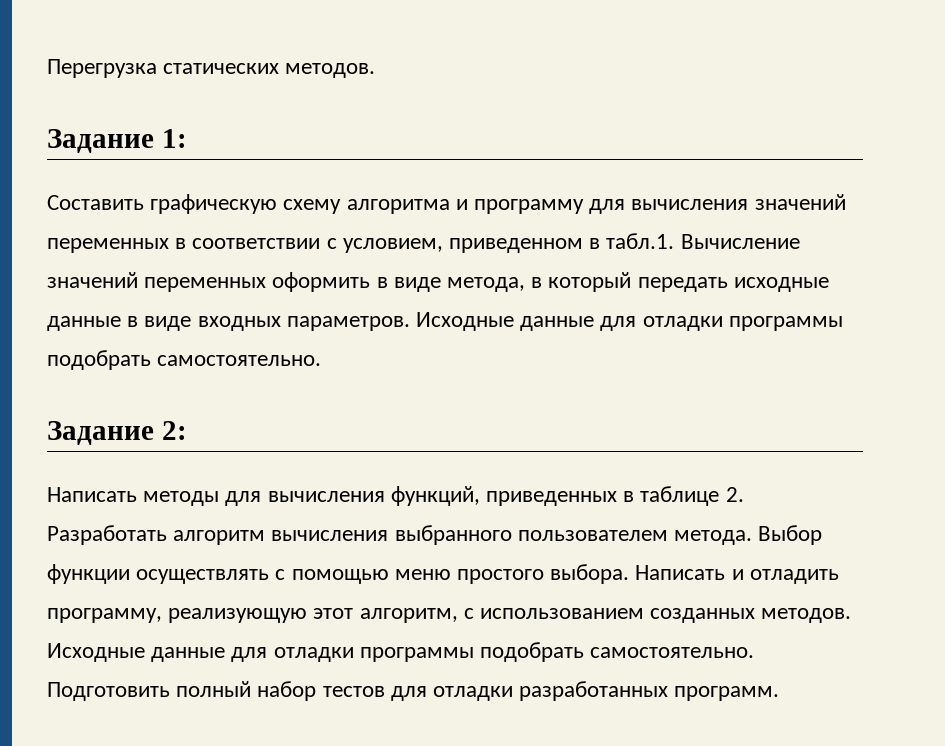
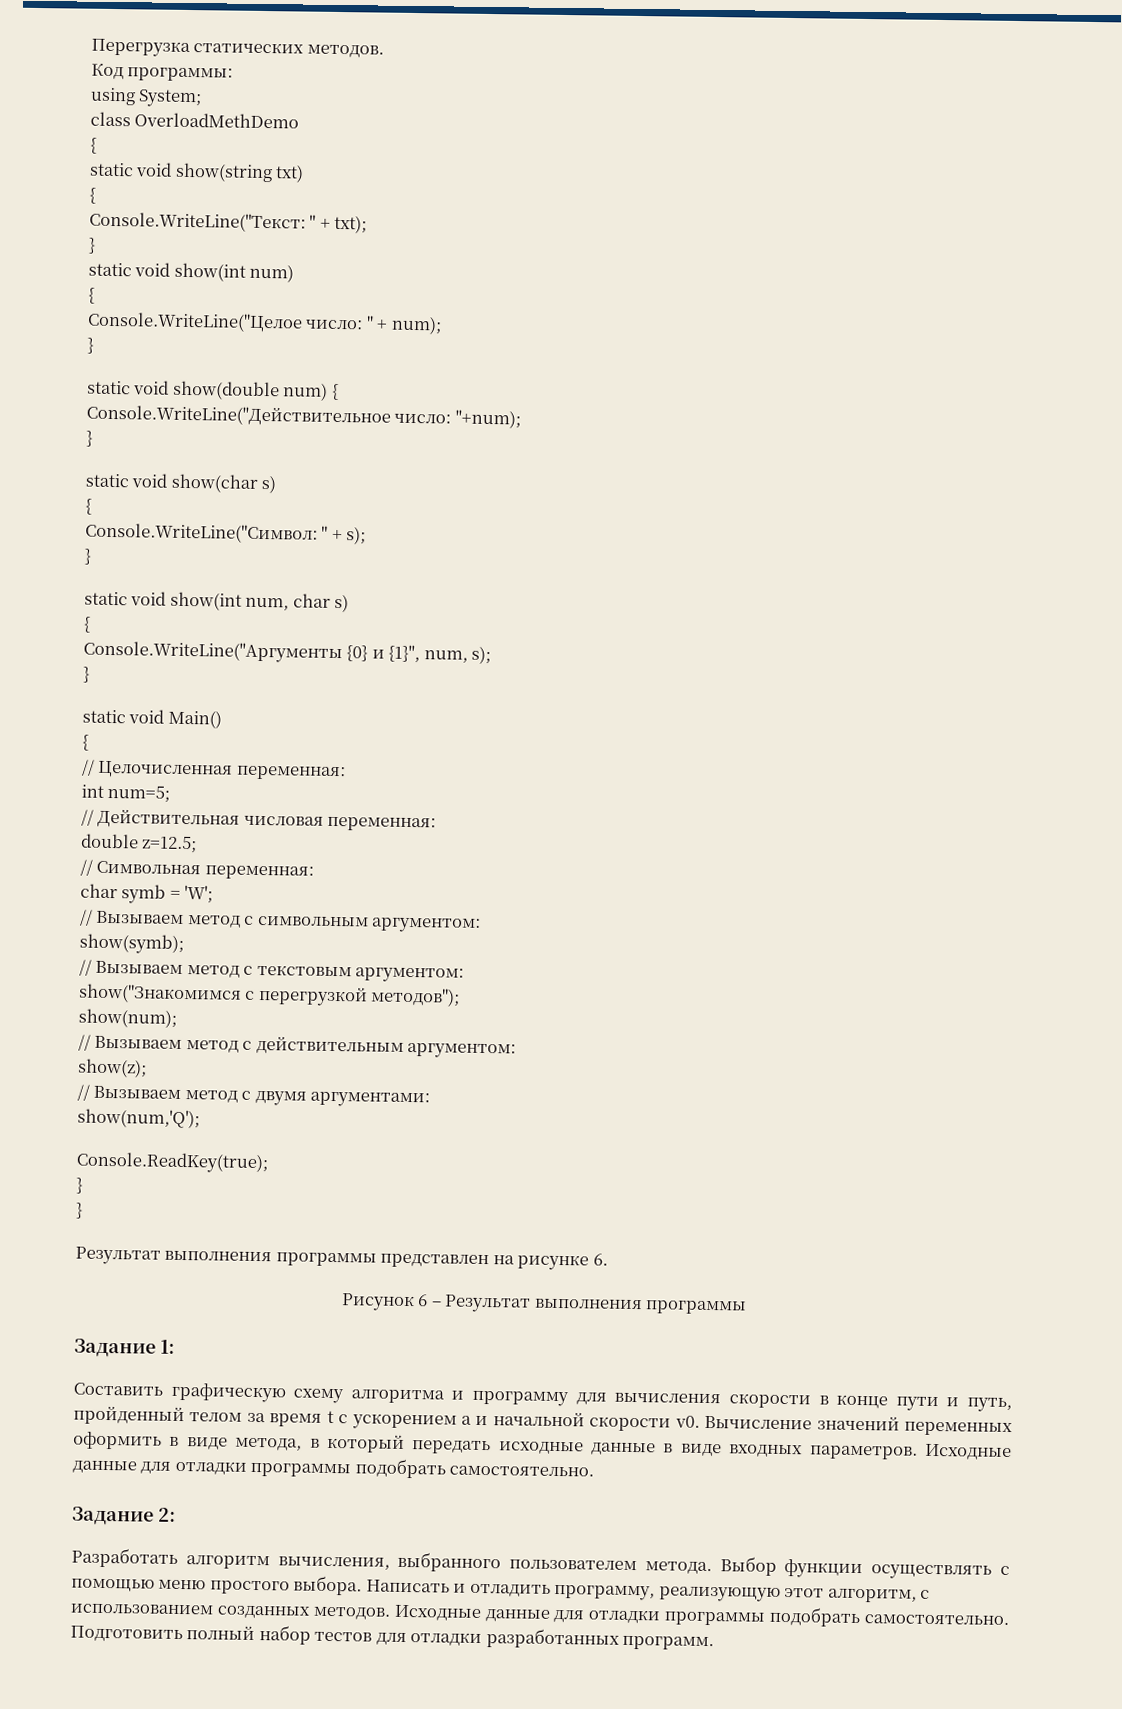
(376, 70) none -> [91,63,234,82] [90,87,203,108] [90,111,300,129] [90,137,97,154] [89,162,305,183] [89,187,96,204] [89,211,368,234] [88,237,96,254] [88,262,295,283] [88,287,95,304] [87,311,442,335] [87,337,94,354] [87,380,339,401] [86,404,521,429] [86,430,93,447] [85,473,278,494] [85,498,92,515] [85,522,367,545] [84,548,92,565] [84,591,350,613] [83,616,91,633] [83,640,492,665] [83,666,90,683] [82,709,222,729] [82,734,89,751] [82,759,346,781] [81,784,171,803] [81,808,437,832] [81,833,198,854] [80,859,314,880] [80,883,214,904] [80,909,482,933] [79,933,184,955] [79,959,465,983] [79,983,461,1007] [78,1008,177,1028] [78,1034,517,1059] [78,1058,147,1078] [77,1084,431,1108] [77,1108,200,1129] [76,1151,268,1174] [76,1177,83,1194] [76,1202,83,1219] [75,1246,608,1271] [340,1293,748,1315] // Код программы: // using System; // class OverloadMethDemo // { // static void show(string txt) // { // Console.WriteLine("Текст: " + txt); // } // static void show(int num) // { // Console.WriteLine("Целое число: " + num); // } // static void show(double num) { // Console.WriteLine("Действительное число: "+num); // } // static void show(char s) // { // Console.WriteLine("Символ: " + s); // } // static void show(int num, char s) // { // Console.WriteLine("Аргументы {0} и {1}", num, s); // } // static void Main() // { // // Целочисленная переменная: // int num=5; // // Действительная числовая переменная: // double z=12.5; // // Символьная переменная: // char symb = 'W'; // // Вызываем метод с символьным аргументом: // show(symb); // // Вызываем метод с текстовым аргументом: // show("Знакомимся с перегрузкой методов"); // show(num); // // Вызываем метод с действительным аргументом: // show(z); // // Вызываем метод с двумя аргументами: // show(num,'Q'); // Console.ReadKey(true); // } // } // Результат выполнения программы представлен на рисунке 6. // Рисунок 6 – Результат выполнения программы
[754,194,846,210] [47,233,675,253] значений переменных в соответствии с условием, приведенном в табл.1. -> [728,1393,1013,1413] [73,1405,700,1432] скорости в конце пути и путь, пройденный телом за время t с ускорением a и начальной скорости v0.
[47,486,744,506] Написать методы для вычисления функций, приведенных в таблице 2. -> (176, 1514) none
[271,530,389,541] вычисления -> [277,1556,390,1570] вычисления,

